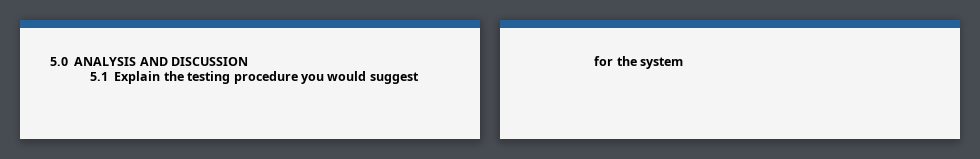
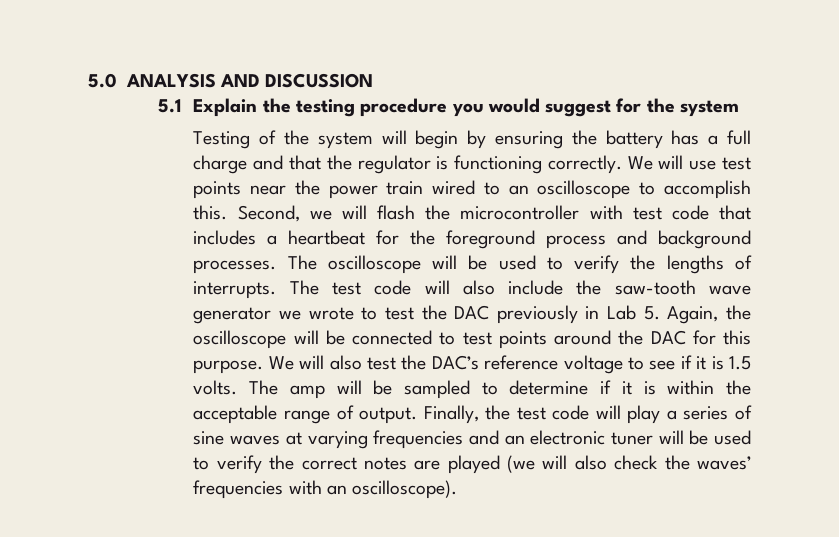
(684, 63) none -> [193,130,751,149] [193,155,751,174] [193,180,751,199] [193,205,751,222] [193,230,751,249] [193,255,752,274] [193,280,751,299] [193,305,752,324] [193,330,752,349] [193,355,752,374] [193,380,752,399] [193,405,752,424] [193,430,751,449] [193,455,752,474] [193,480,458,499] // Testing of the system will begin by ensuring the battery has a full charge and that the regulator is functioning correctly. We will use test points near the power train wired to an oscilloscope to accomplish this. Second, we will flash the microcontroller with test code that includes a heartbeat for the foreground process and background processes. The oscilloscope will be used to verify the lengths of interrupts. The test code will also include the saw-tooth wave generator we wrote to test the DAC previously in Lab 5. Again, the oscilloscope will be connected to test points around the DAC for this purpose. We will also test the DAC’s reference voltage to see if it is 1.5 volts. The amp will be sampled to determine if it is within the acceptable range of output. Finally, the test code will play a series of sine waves at varying frequencies and an electronic tuner will be used to verify the correct notes are played (we will also check the waves’ frequencies with an oscilloscope).

